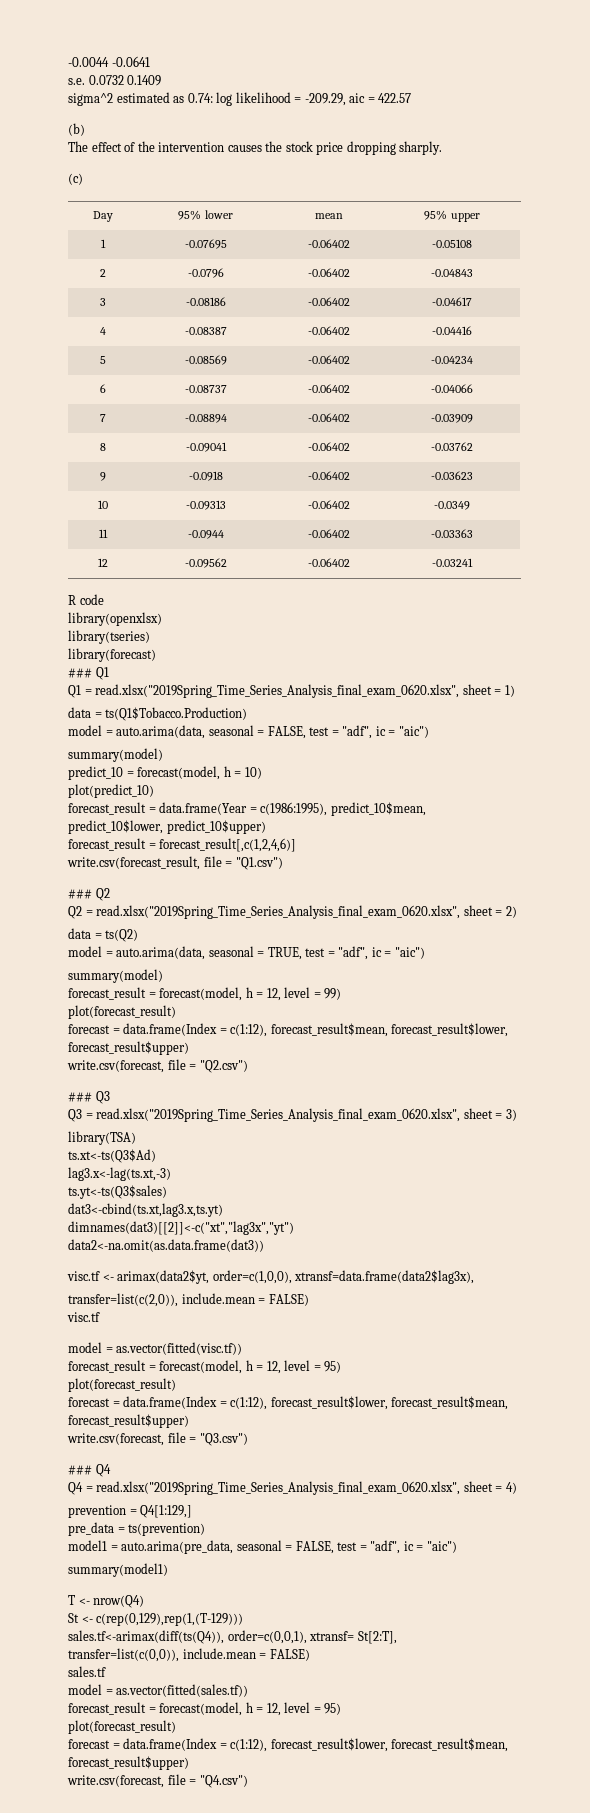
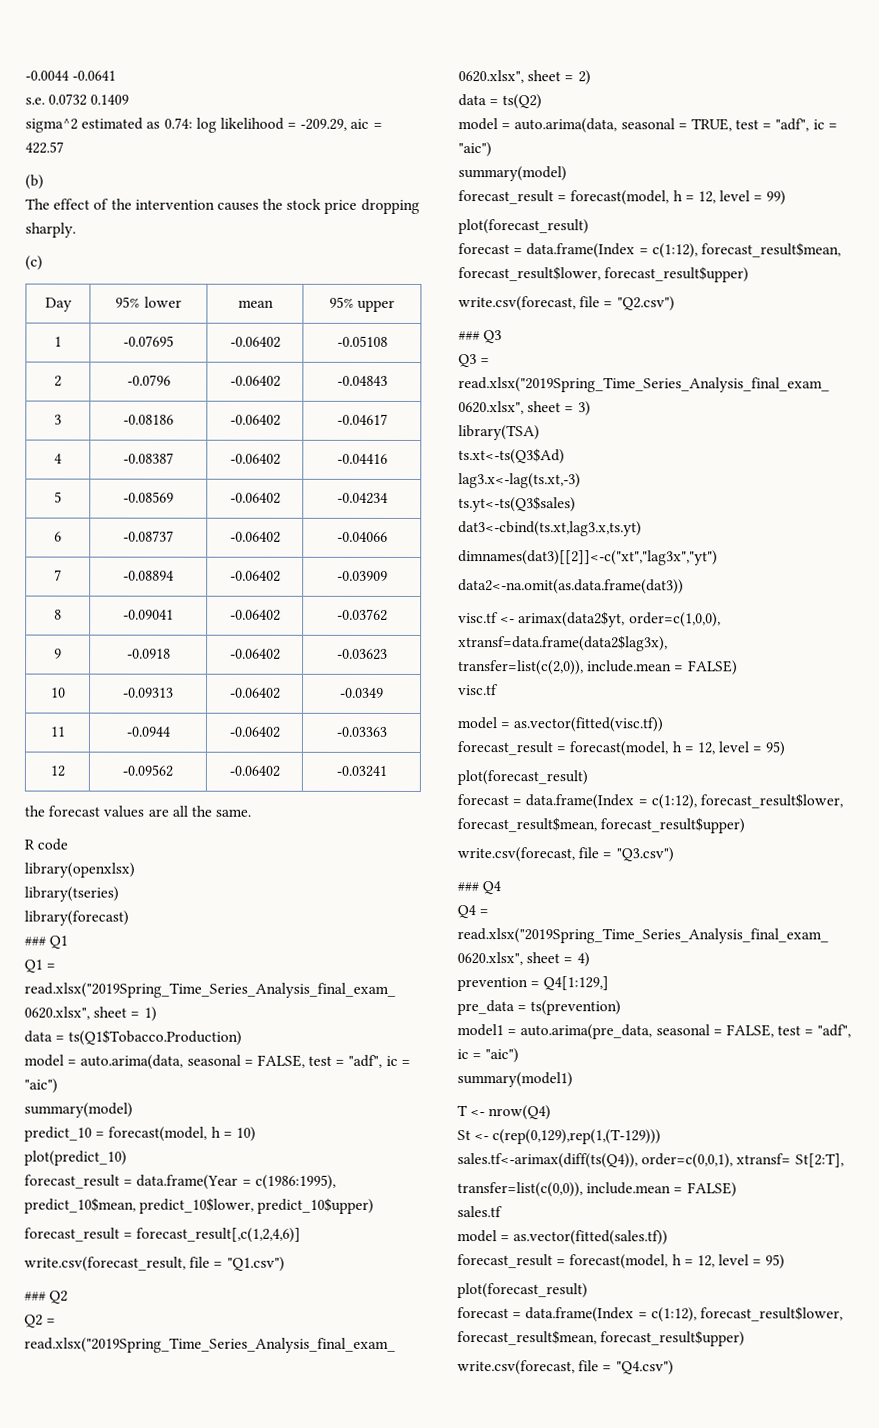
(473, 562) none -> [24,805,252,818] // the forecast values are all the same.

